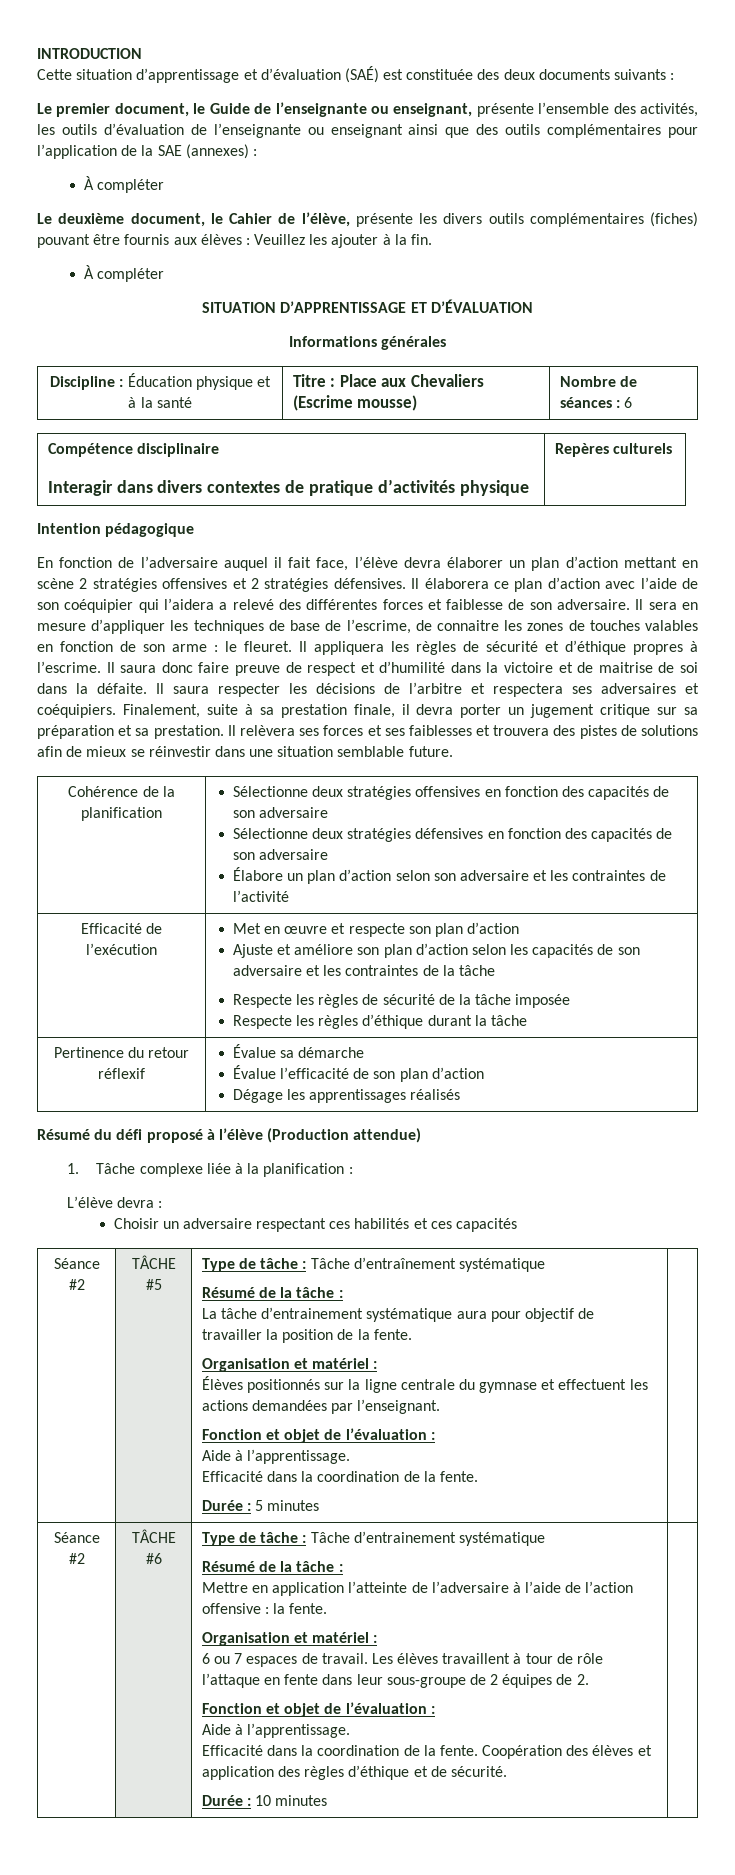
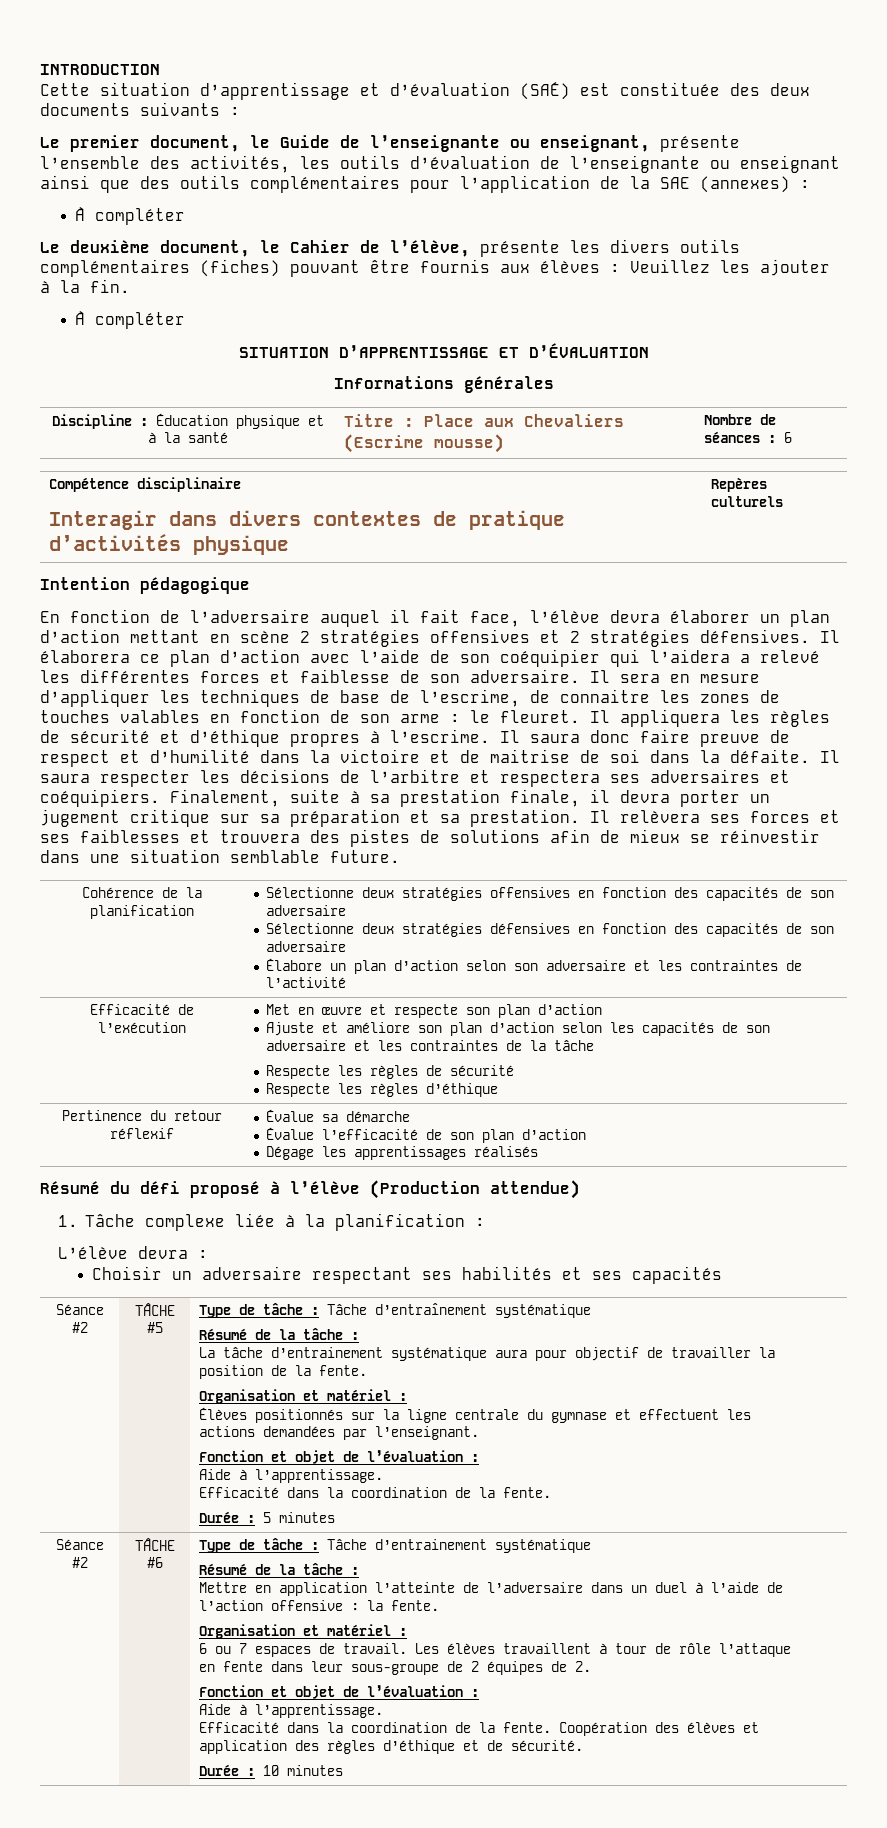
[278,599,301,610] des -> [40,670,70,683] les
[438,994,571,1008] de la tâche imposée -> (515, 1070) none
[427,1015,527,1026] durant la tâche -> (499, 1090) none
[329,1221,351,1229] ces -> [422,1271,453,1280] ses
[430,1221,452,1229] ces -> [592,1271,623,1280] ses
(509, 1587) none -> [590,1582,687,1593] dans un duel

